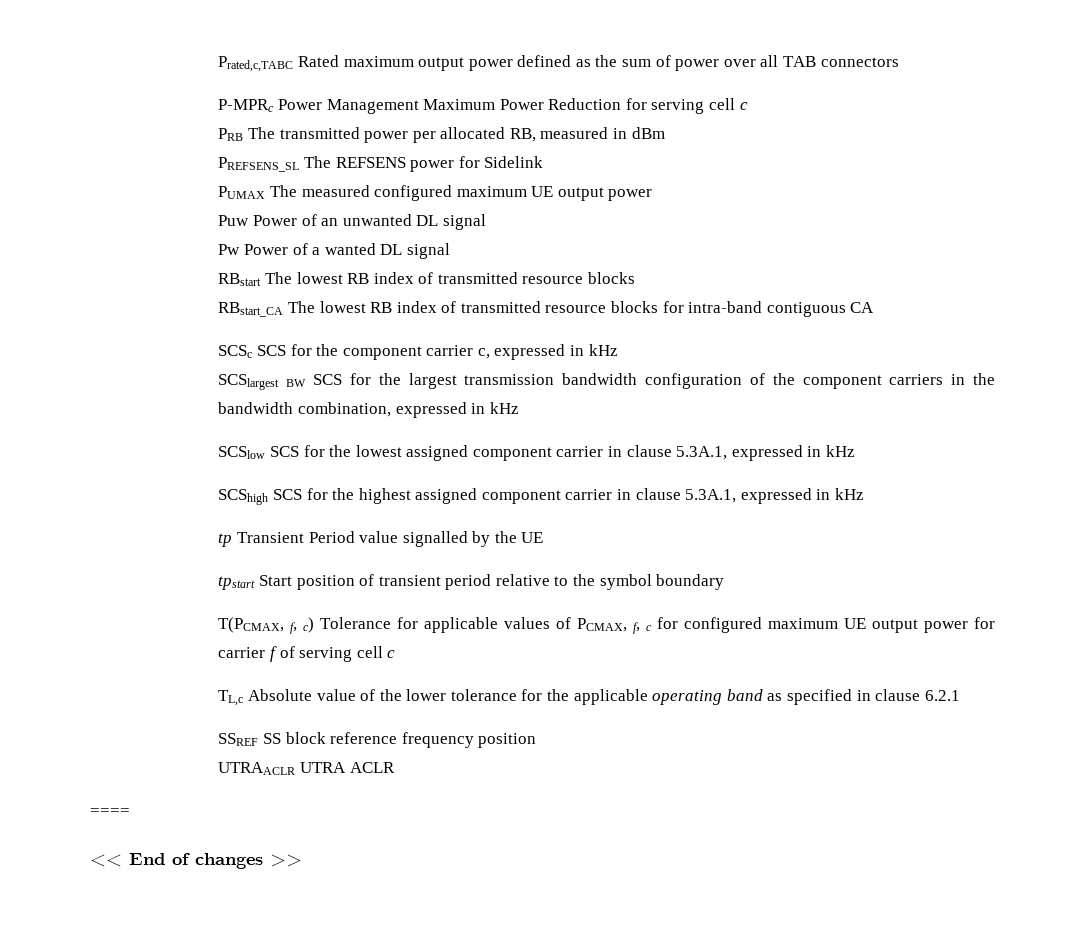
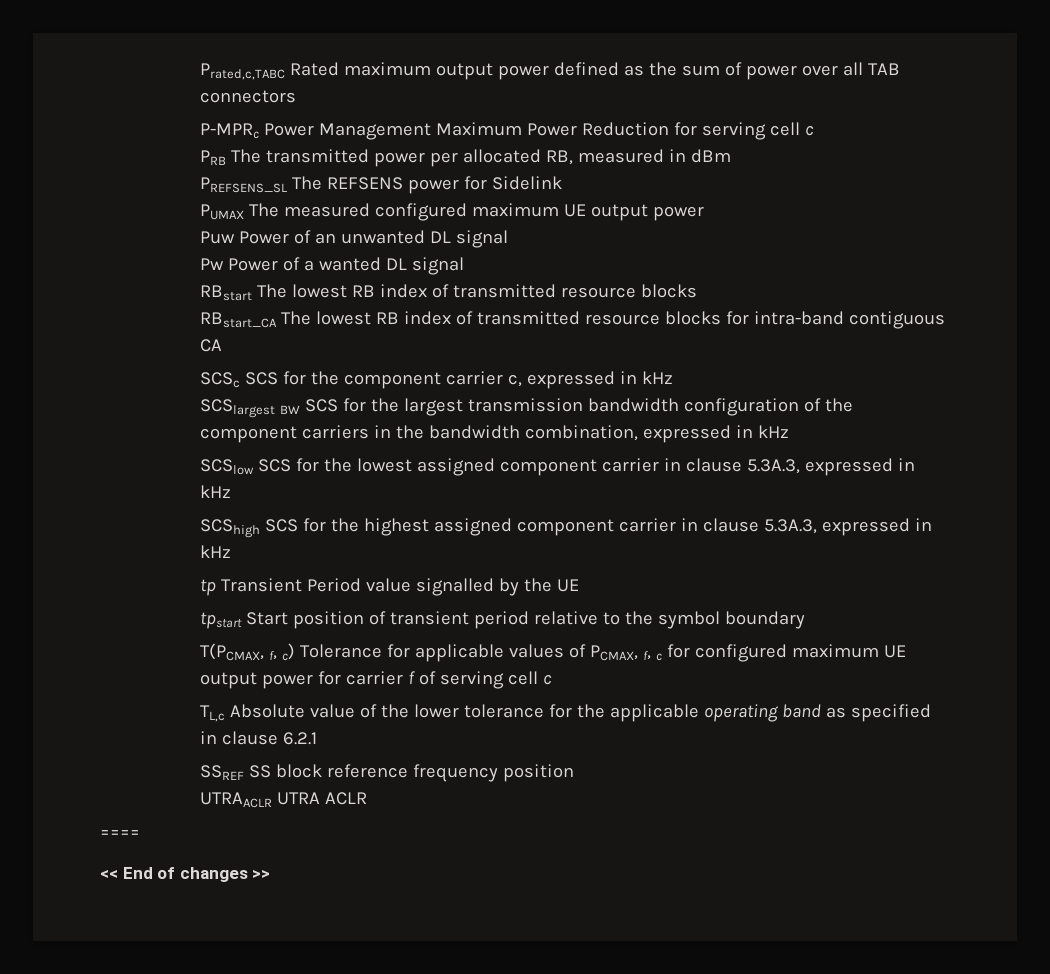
[676,446,728,460] 5.3A.1, -> [746,459,800,474] 5.3A.3,
[685,489,737,503] 5.3A.1, -> [763,519,817,534] 5.3A.3,

